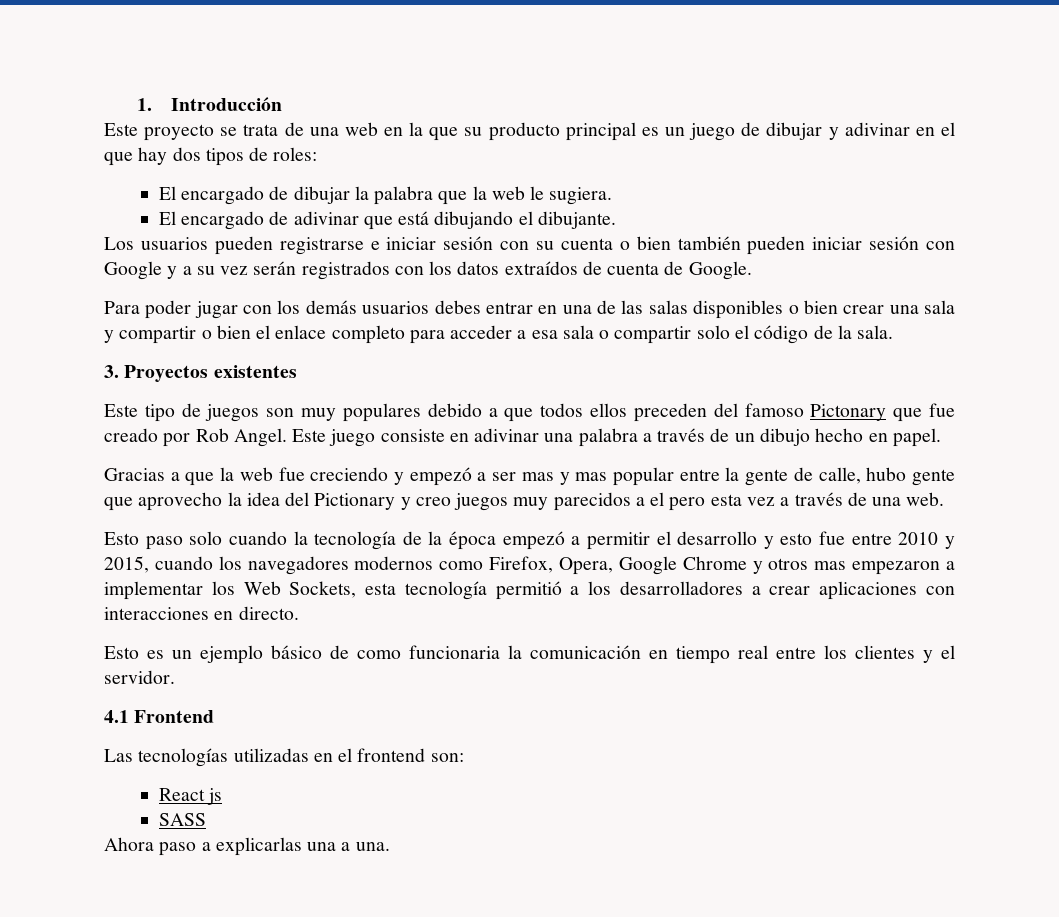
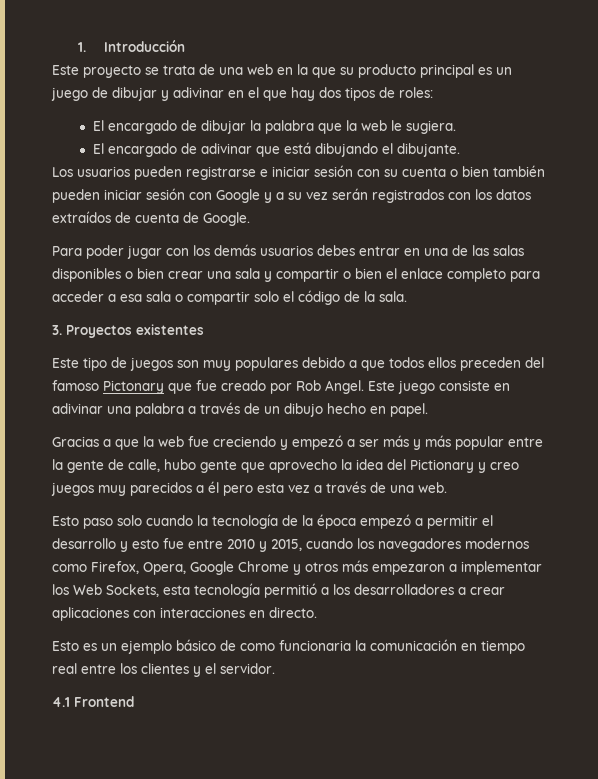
[521,472,608,485] mas y mas -> [383,435,451,450] más y más
[650,492,665,506] el -> [208,481,219,493] él
[814,561,847,570] mas -> [342,560,368,572] más
[104,748,464,767] [158,788,223,805] [158,813,206,826] [104,837,390,856] // Las tecnologías utilizadas en el frontend son: // React js // SASS // Ahora paso a explicarlas una a una. -> (134, 701) none

